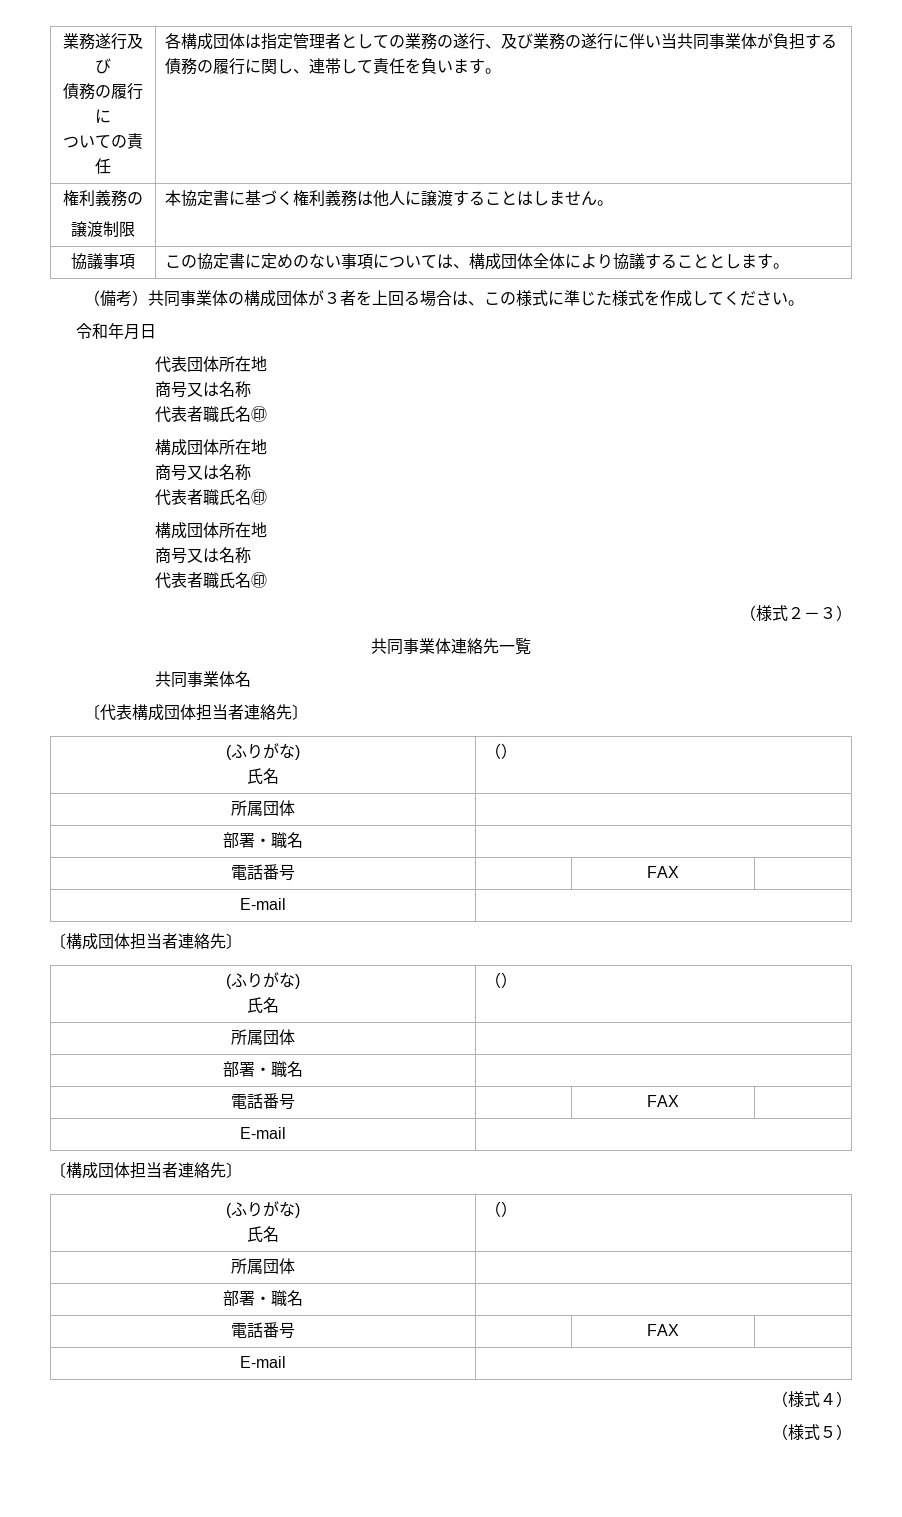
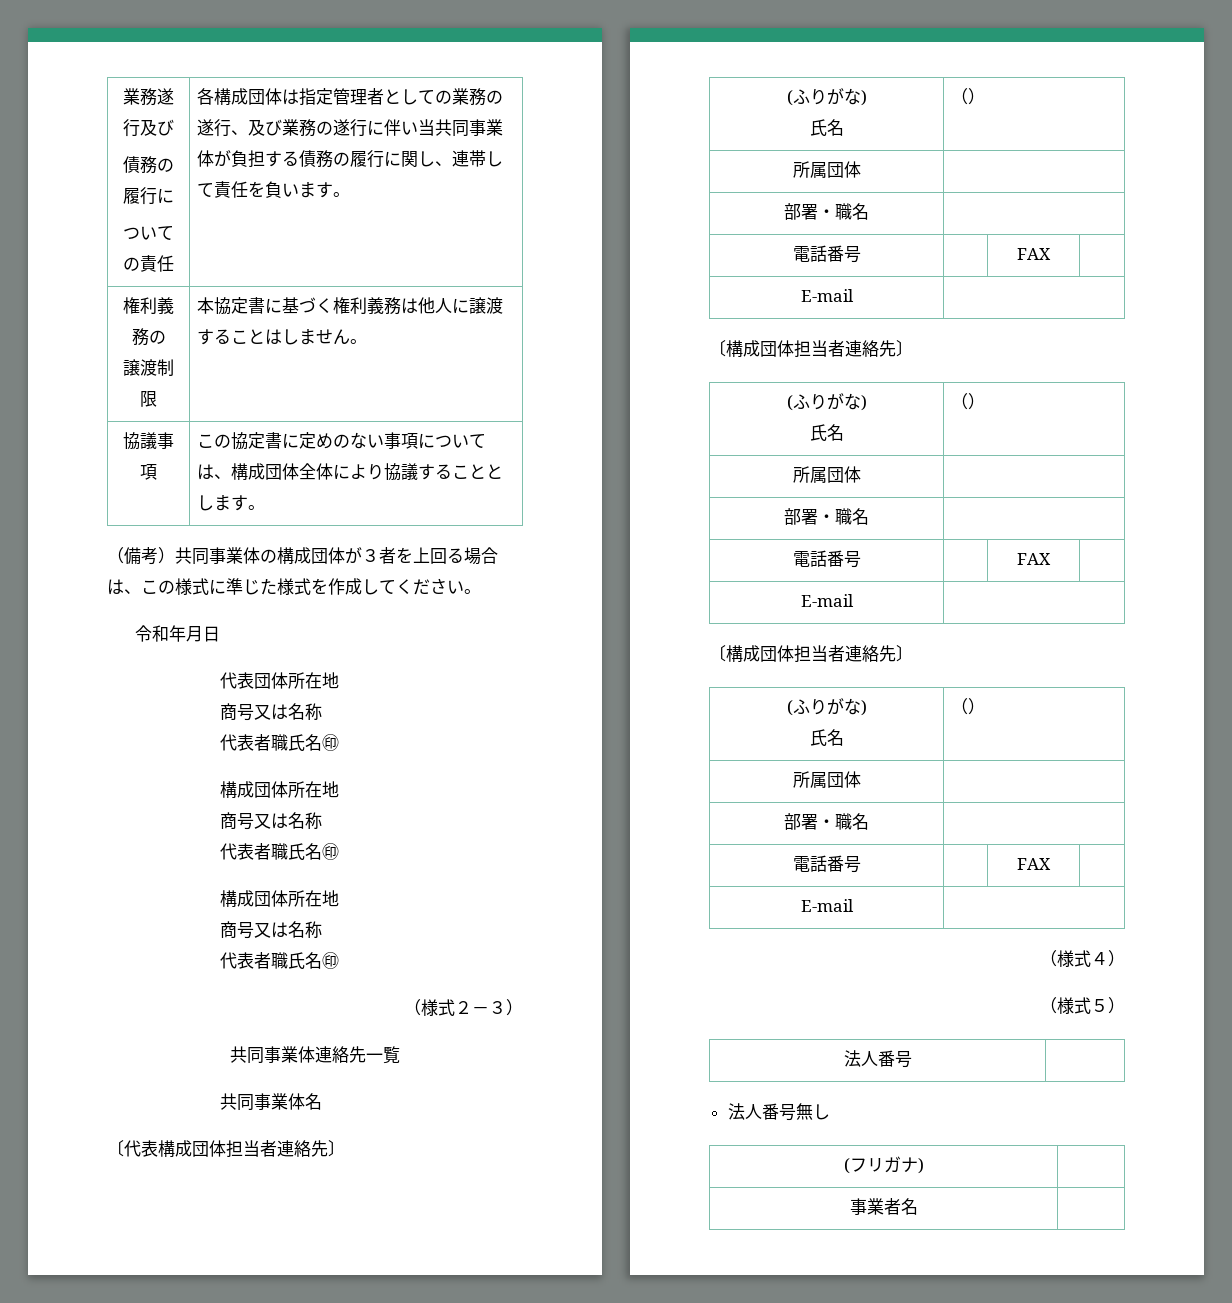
(852, 1432) none -> [843,1050,912,1068] [727,1103,830,1121] [843,1156,924,1174] [849,1198,918,1215] // 法人番号 | // 法人番号無し // (フリガナ) | // 事業者名 |

